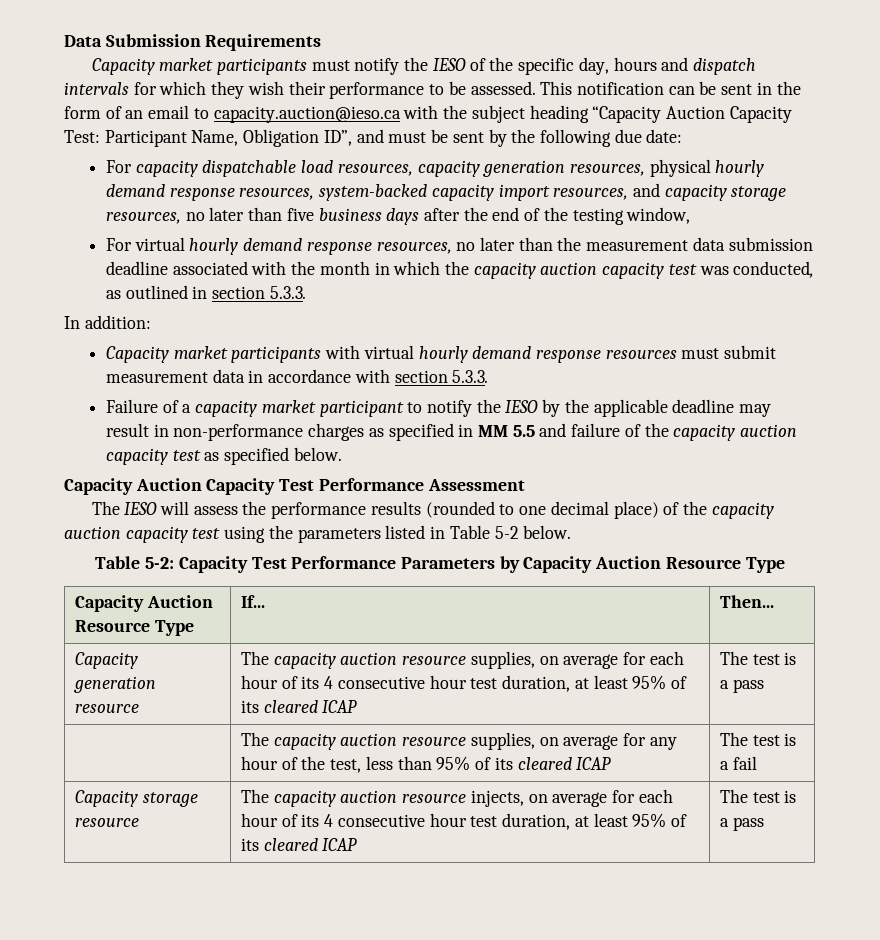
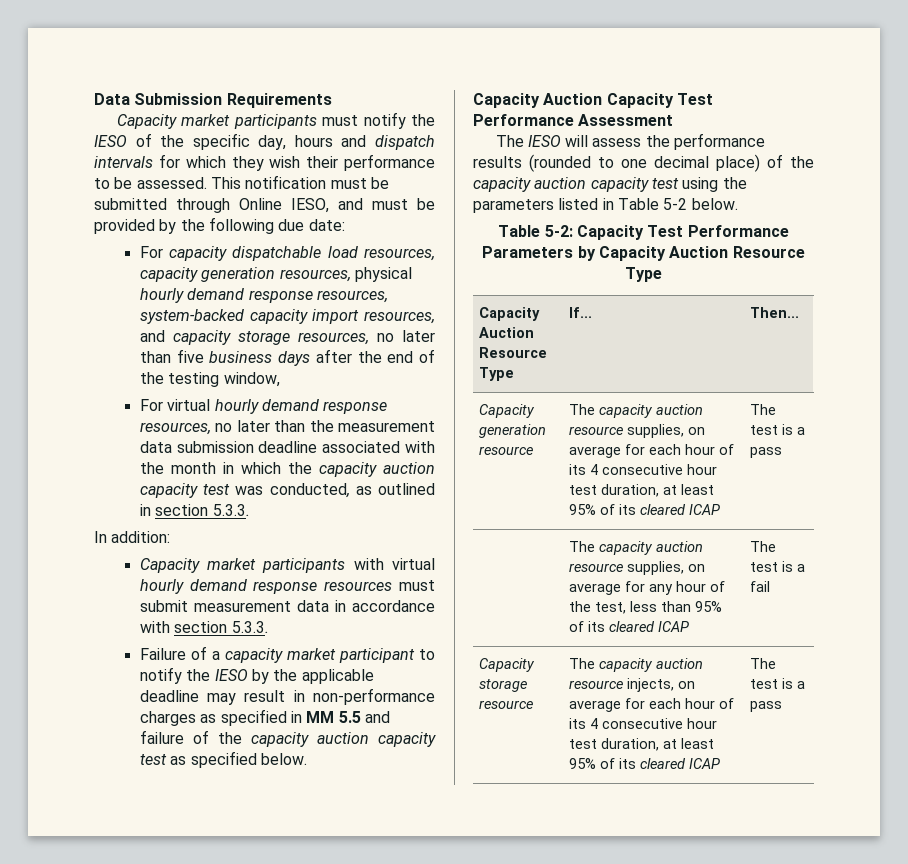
[668,81,801,95] [64,105,792,123] [64,129,352,147] can be sent in the form of an email to capacity.auction@ieso.ca with the subject heading “Capacity Auction Capacity Test: Participant Name, Obligation ID”, -> [330,177,389,189] [94,198,329,213] must be submitted through Online IESO,
[452,132,484,143] sent -> [94,219,155,234] provided

